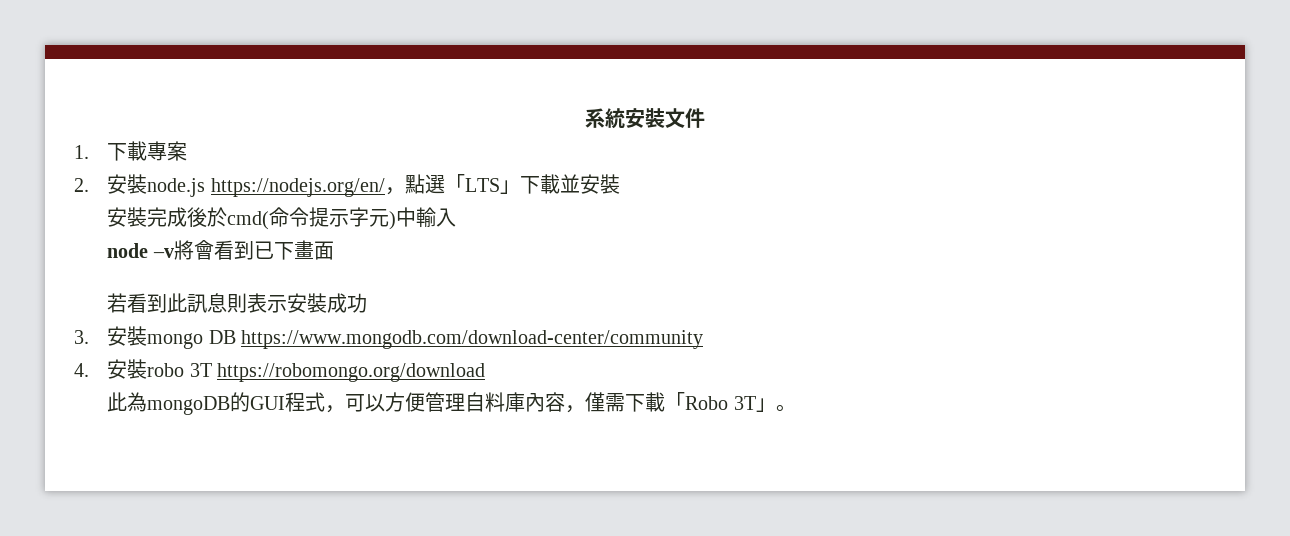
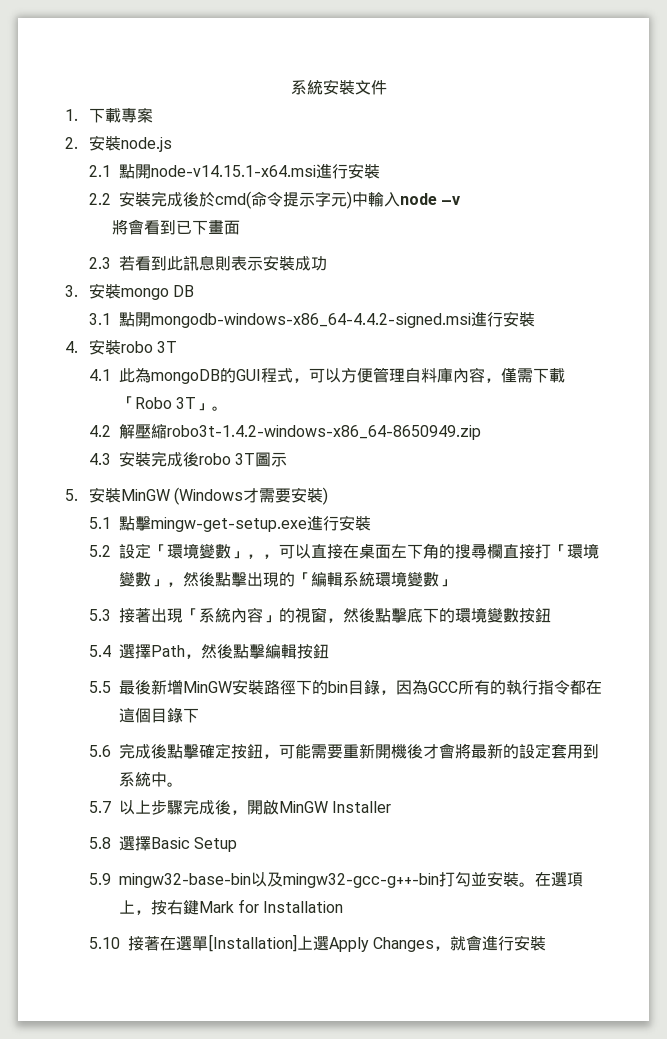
[210,174,620,197] https://nodejs.org/en/，點選「LTS」下載並安裝 // -> [88,163,380,179] [88,193,111,205] // 2.1點開node-v14.15.1-x64.msi進行安裝 // 2.2
(457, 217) // -> (400, 199) none
(174, 253) none -> (460, 200) //
(334, 250) none -> [88,257,111,269] 2.3
[241,330,704,349] https://www.mongodb.com/download-center/community -> [88,311,535,328] // 3.1點開mongodb-windows-x86_64-4.4.2-signed.msi進行安裝
[217,363,486,382] https://robomongo.org/download // -> [88,369,111,381] // 4.1
(796, 408) none -> [88,424,481,440] [88,451,287,467] [65,487,328,505] [88,515,371,532] [88,543,599,559] [118,571,455,587] [88,607,551,623] [88,644,329,659] [88,679,602,695] [118,707,199,723] [88,743,599,759] [118,772,183,787] [88,799,391,815] [88,836,237,852] [88,871,583,888] [118,899,344,915] [88,934,546,952] // 4.2解壓縮robo3t-1.4.2-windows-x86_64-8650949.zip // 4.3安裝完成後robo 3T圖示 // 5.安裝MinGW (Windows才需要安裝) // 5.1點擊mingw-get-setup.exe進行安裝 // 5.2設定「環境變數」，，可以直接在桌面左下角的搜尋欄直接打「環境變數」，然後點擊出現的「編輯系統環境變數」 // 5.3接著出現「系統內容」的視窗，然後點擊底下的環境變數按鈕 // 5.4選擇Path，然後點擊編輯按鈕 // 5.5最後新增MinGW安裝路徑下的bin目錄，因為GCC所有的執行指令都在這個目錄下 // 5.6完成後點擊確定按鈕，可能需要重新開機後才會將最新的設定套用到系統中。 // 5.7以上步驟完成後，開啟MinGW Installer // 5.8選擇Basic Setup // 5.9 mingw32-base-bin以及mingw32-gcc-g++-bin打勾並安裝。在選項上，按右鍵Mark for Installation // 5.10接著在選單[Installation]上選Apply Changes，就會進行安裝

